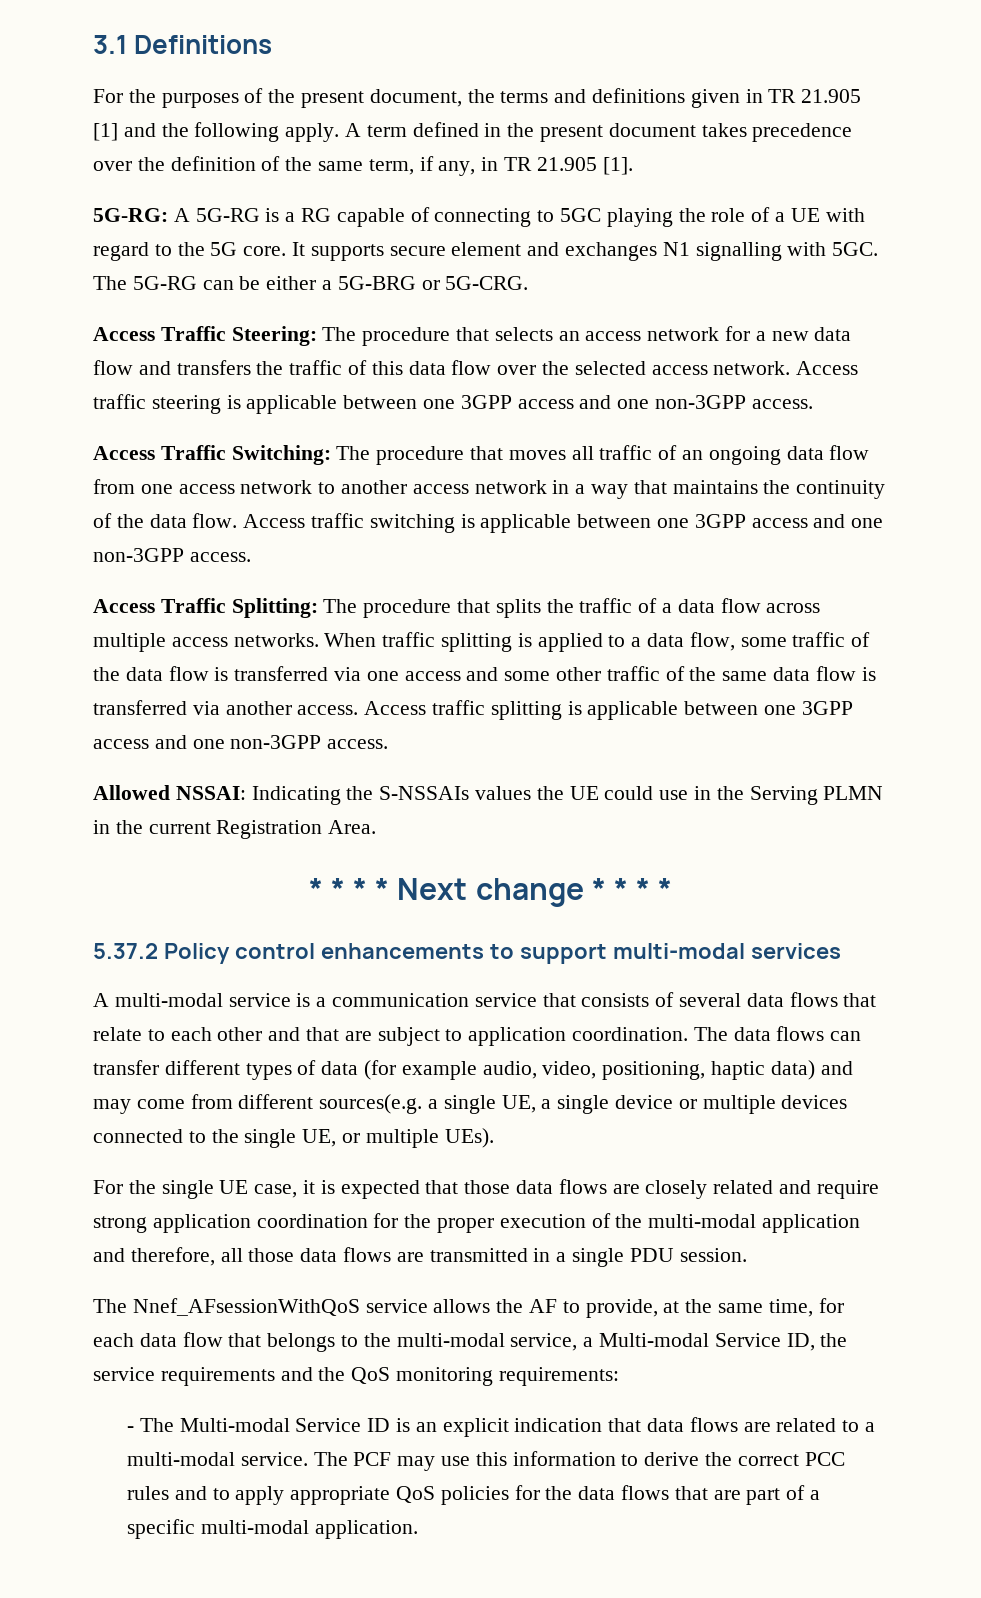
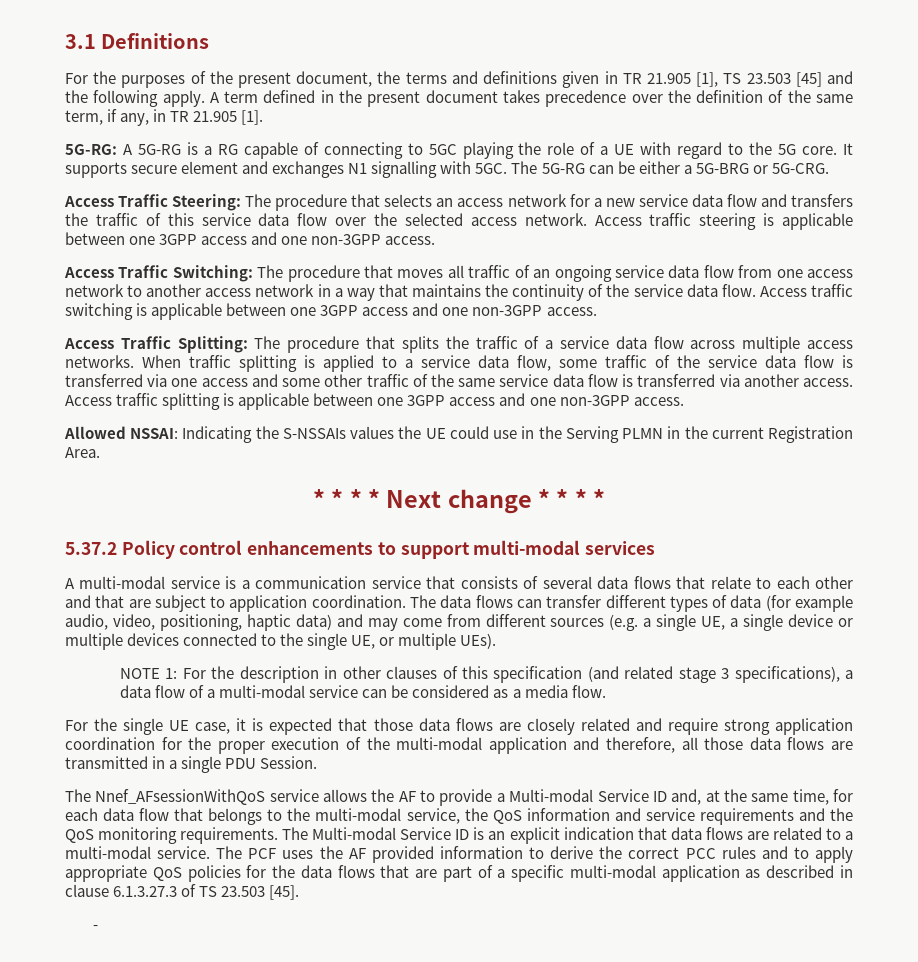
[93,123,118,141] [1] -> [696,72,822,87] [1], TS 23.503 [45]
(809, 336) none -> [638,194,688,207] service
(403, 368) none -> [201,213,251,226] service
(781, 455) none -> [614,265,664,278] service
(144, 521) none -> [633,284,683,297] service
(673, 608) none -> [559,336,609,349] service
(642, 642) none -> [421,355,470,368] service
(120, 674) none -> [708,355,757,368] service
(768, 676) none -> [499,374,549,387] service
[319,1094,423,1114] sources(e.g. -> [550,614,639,631] sources (e.g.
(494, 1138) none -> [120,666,854,683] [120,685,606,698] // NOTE 1: For the description in other clauses of this specification (and related stage 3 specifications), a data flow of a multi-modal service can be considered as a media flow.
[679,1248,747,1262] session. -> [260,756,318,769] Session.
[585,1299,658,1318] provide, -> [439,789,702,806] provide a Multi-modal Service ID and,
[583,1333,848,1351] a Multi-modal Service ID, the -> [464,808,641,824] the QoS information and
[498,1367,619,1386] [126,1426,134,1432] requirements: // - -> [180,827,279,844] requirements.
[397,1452,507,1471] may use this -> [282,846,434,863] uses the AF provided
[314,1520,418,1539] application. -> [661,865,853,882] [65,884,300,900] [92,925,98,930] application as described in clause 6.1.3.27.3 of TS 23.503 [45]. // -

